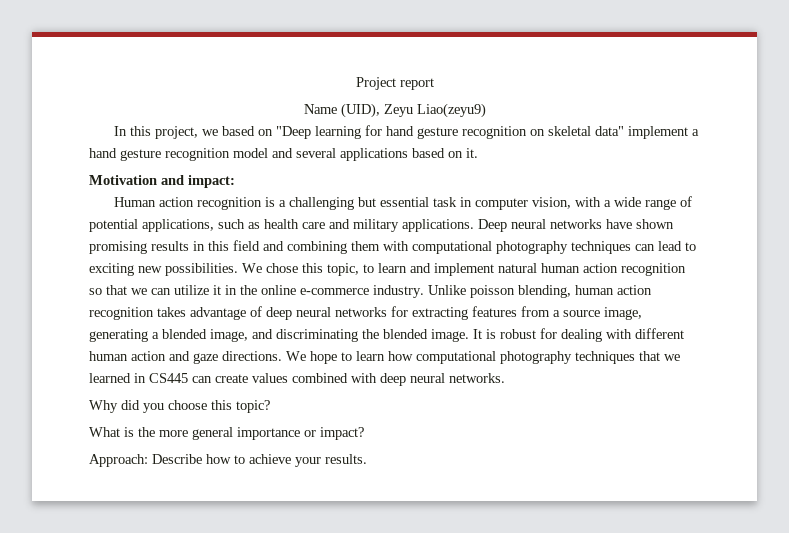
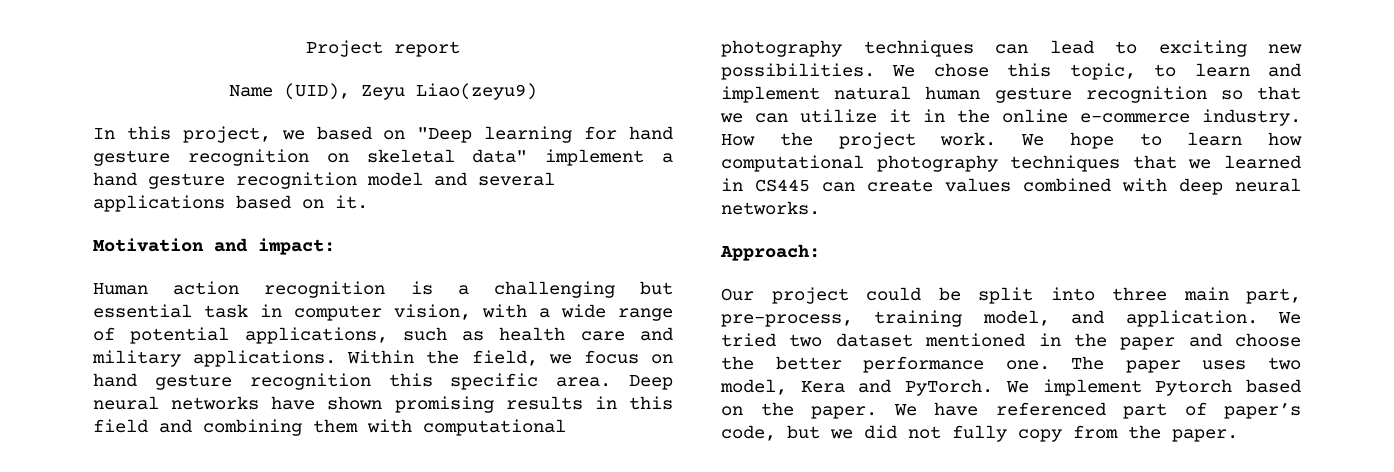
(474, 225) none -> [347,350,673,366] [93,373,612,390] Within the field, we focus on hand gesture recognition this specific area.
[583,263,618,273] action -> [994,87,1072,103] gesture
[428,285,652,298] [89,306,642,320] [89,328,684,342] [89,351,282,364] Unlike poisson blending, human action recognition takes advantage of deep neural networks for extracting features from a source image, generating a blended image, and discriminating the blended image. It is robust for dealing with different human action and gaze directions. -> [721,132,997,149] How the project work.
[89,400,270,413] [89,427,364,440] [89,454,367,467] Why did you choose this topic? // What is the more general importance or impact? // Approach: Describe how to achieve your results. -> [720,244,820,261] [721,287,1301,304] [721,310,1301,327] [721,333,1301,350] [721,356,1301,373] [720,379,1301,396] [721,402,1301,419] [721,425,1238,442] Approach: // Our project could be split into three main part, pre-process, training model, and application. We tried two dataset mentioned in the paper and choose the better performance one. The paper uses two model, Kera and PyTorch. We implement Pytorch based on the paper. We have referenced part of paper’s code, but we did not fully copy from the paper.

